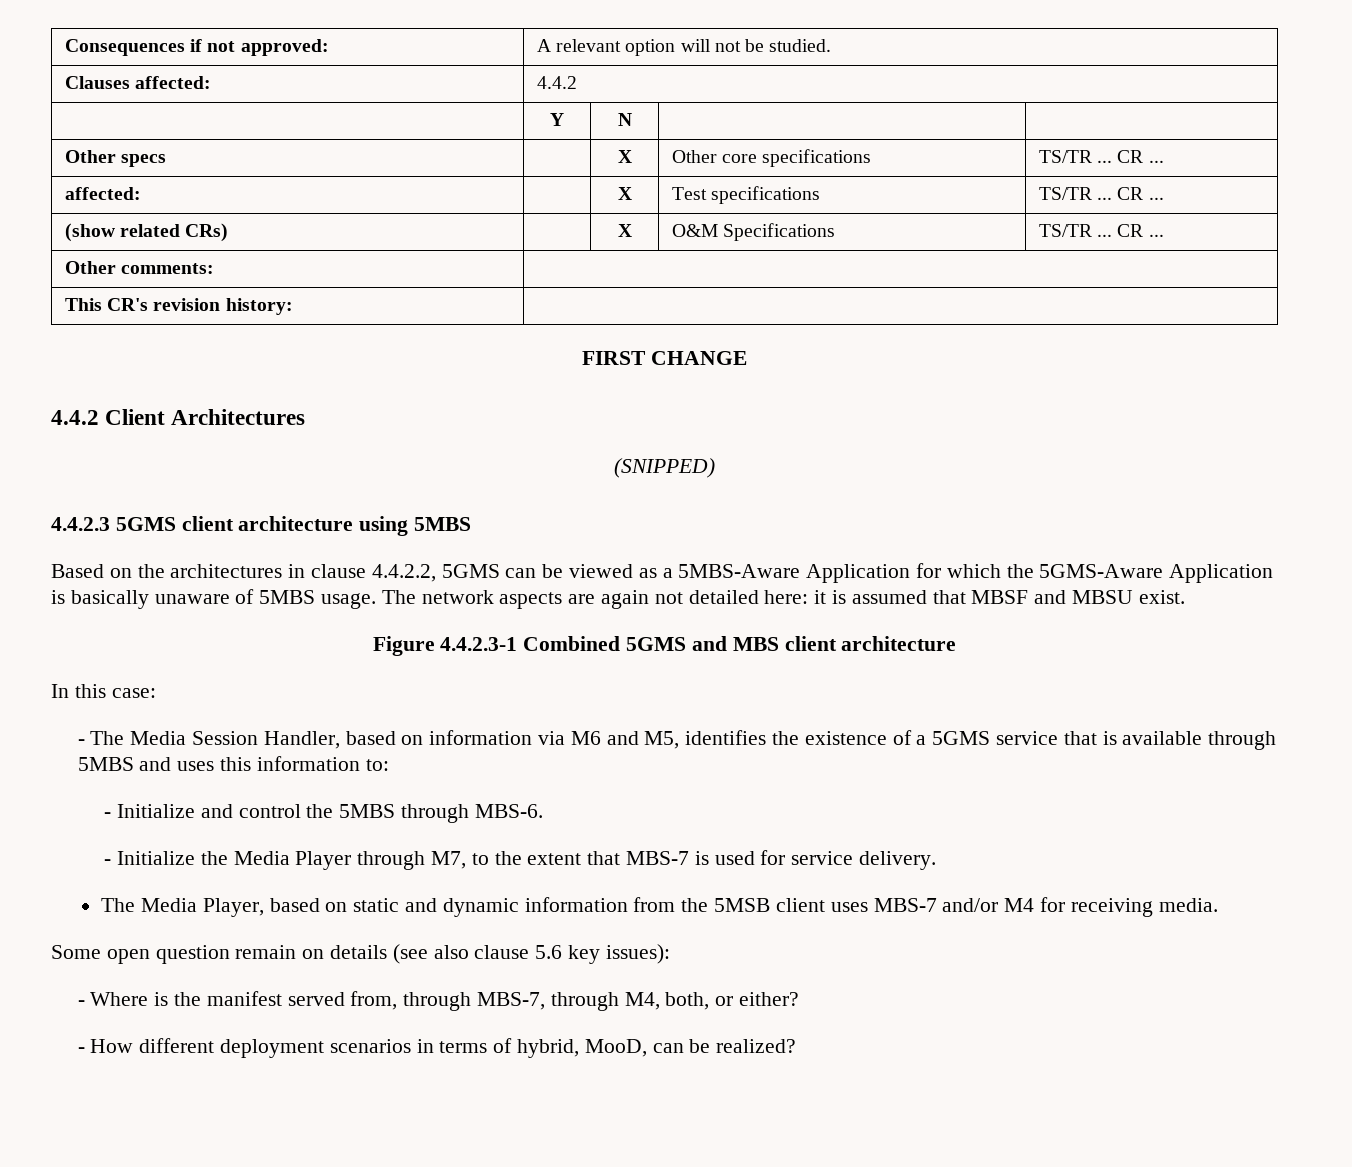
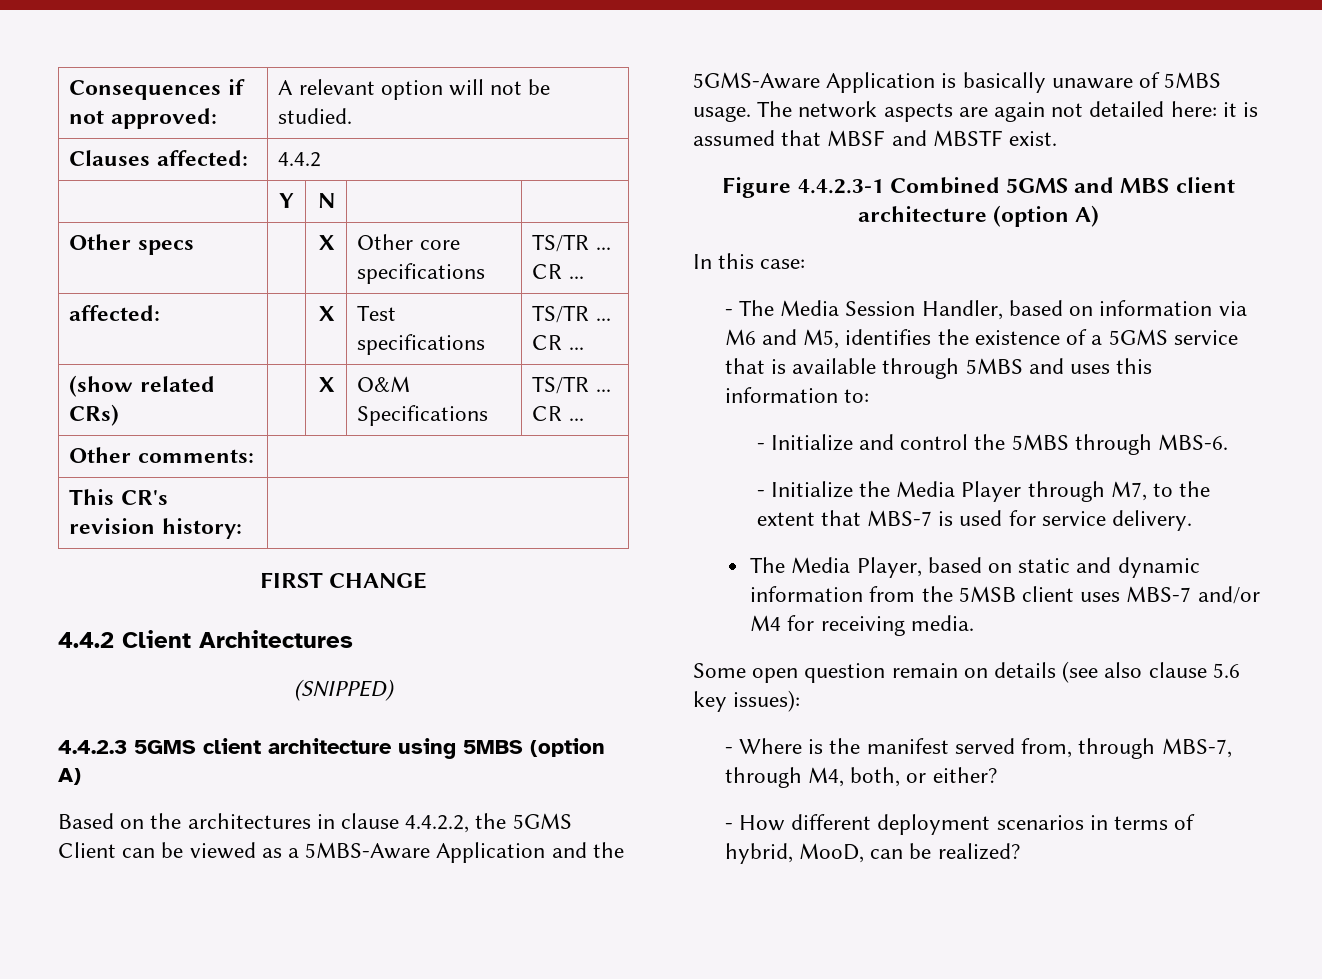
(472, 524) none -> [530,738,605,757] [58,768,81,785] (option A)
[441,564,500,578] 5GMS -> [475,813,572,829] [58,842,116,858] the 5GMS Client
[916,563,1001,578] for which -> [551,842,587,858] and
[1072,590,1134,604] MBSU -> [932,130,1003,146] MBSTF
(957, 643) none -> [993,205,1100,227] (option A)

